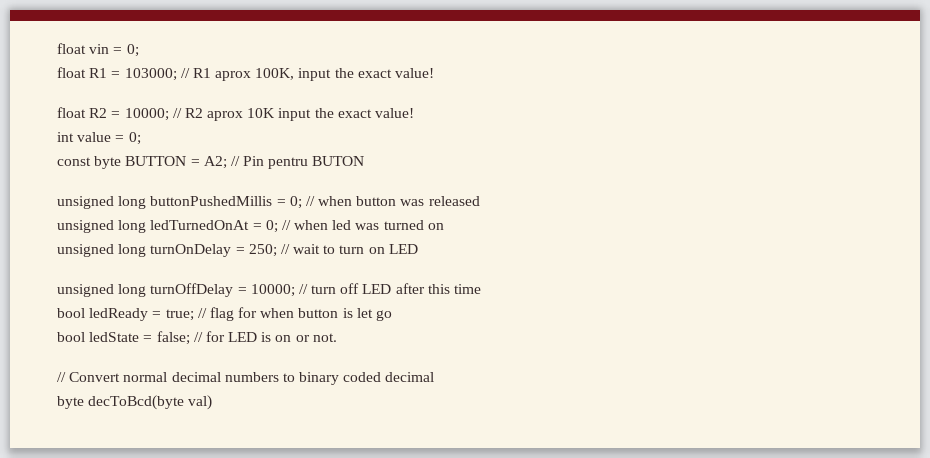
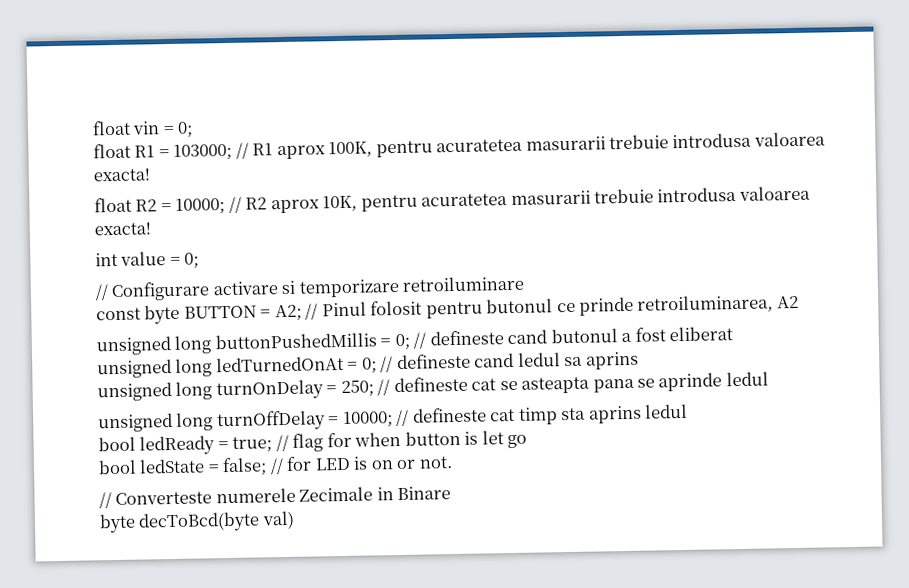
[298,68,435,81] input the exact value! -> [375,131,826,158] [93,168,150,182] pentru acuratetea masurarii trebuie introdusa valoarea exacta!
[247,108,415,121] [57,132,141,145] 10K input the exact value! // int value = 0; -> [322,185,811,212] [94,222,151,236] [95,251,200,269] [95,275,525,302] 10K, pentru acuratetea masurarii trebuie introdusa valoarea exacta! // int value = 0; // // Configurare activare si temporizare retroiluminare
[243,156,365,169] Pin pentru BUTON -> [321,294,799,319] Pinul folosit pentru butonul ce prinde retroiluminarea, A2
[318,196,480,206] when button was released -> [429,326,734,346] defineste cand butonul a fost eliberat
[294,220,444,230] when led was turned on -> [396,351,639,370] defineste cand ledul sa aprins
[293,244,418,254] wait to turn on LED -> [393,371,769,394] defineste cat se asteapta pana se aprinde ledul
[311,283,482,294] turn off LED after this time -> [412,403,689,425] defineste cat timp sta aprins ledul
[69,372,435,385] Convert normal decimal numbers to binary coded decimal -> [115,486,452,506] Converteste numerele Zecimale in Binare

